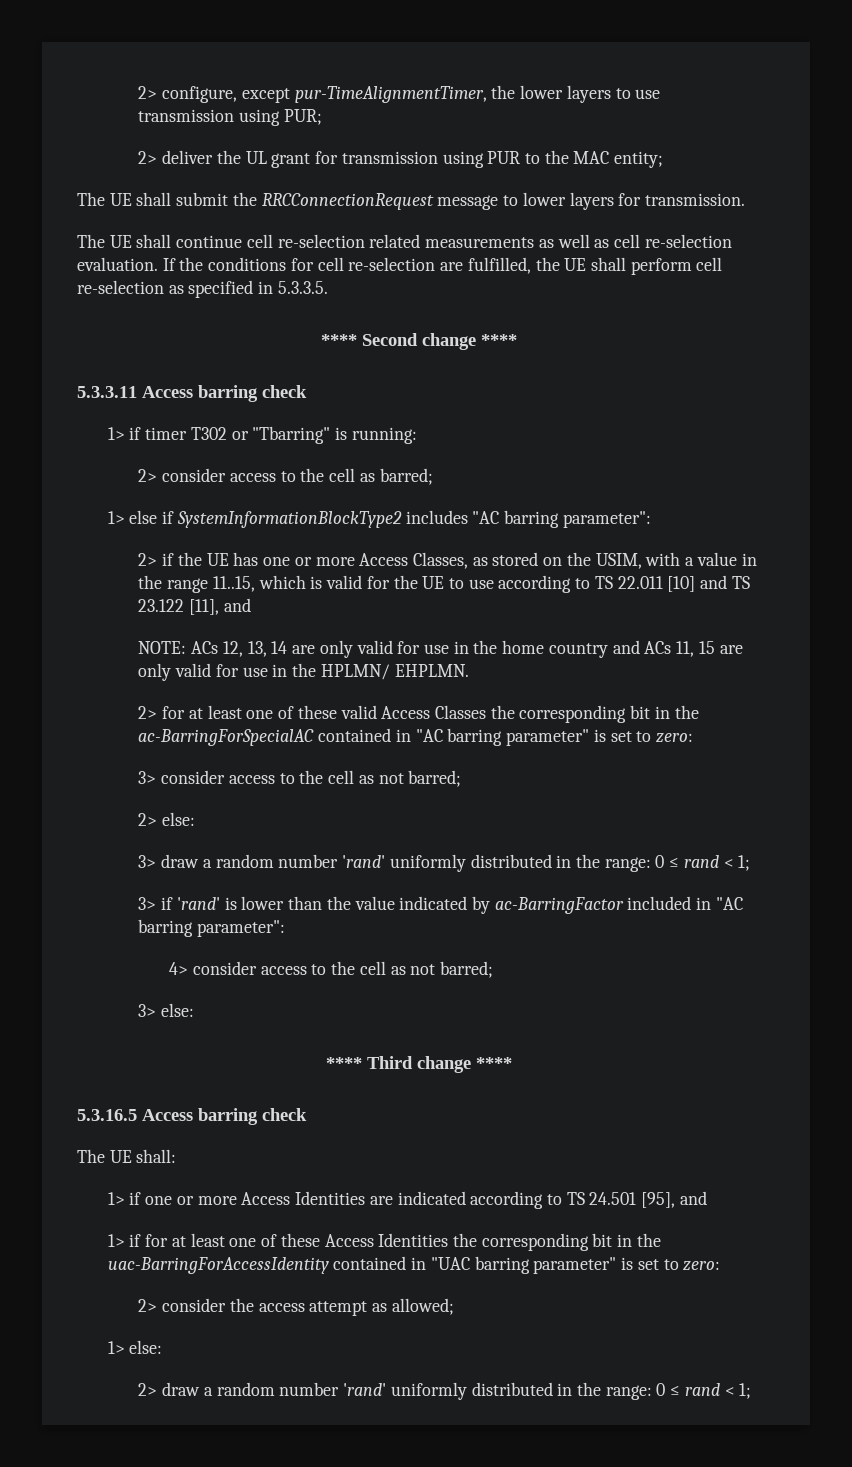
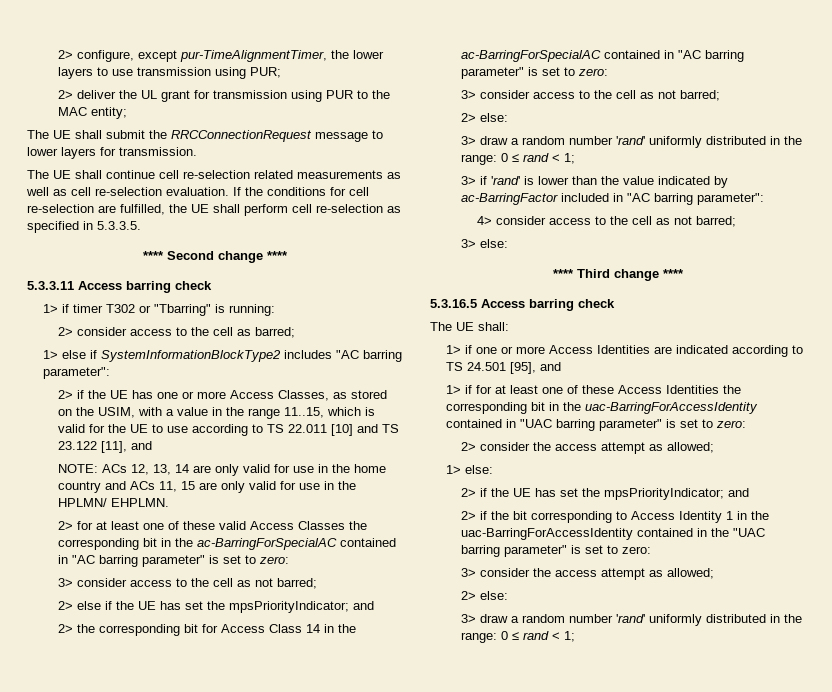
(462, 778) none -> [58,601,375,613] [58,624,357,636] [461,50,745,62] [461,67,609,79] [461,90,721,101] // 2> else if the UE has set the mpsPriorityIndicator; and // 2> the corresponding bit for Access Class 14 in the ac-BarringForSpecialAC contained in "AC barring parameter" is set to zero: // 3> consider access to the cell as not barred;
(158, 1389) none -> [480,488,750,500] [461,511,770,523] [461,528,766,540] [461,545,652,557] [461,568,715,580] [461,591,509,600] [461,614,477,623] if the UE has set the mpsPriorityIndicator; and // 2> if the bit corresponding to Access Identity 1 in the uac-BarringForAccessIdentity contained in the "UAC barring parameter" is set to zero: // 3> consider the access attempt as allowed; // 2> else: // 3>

